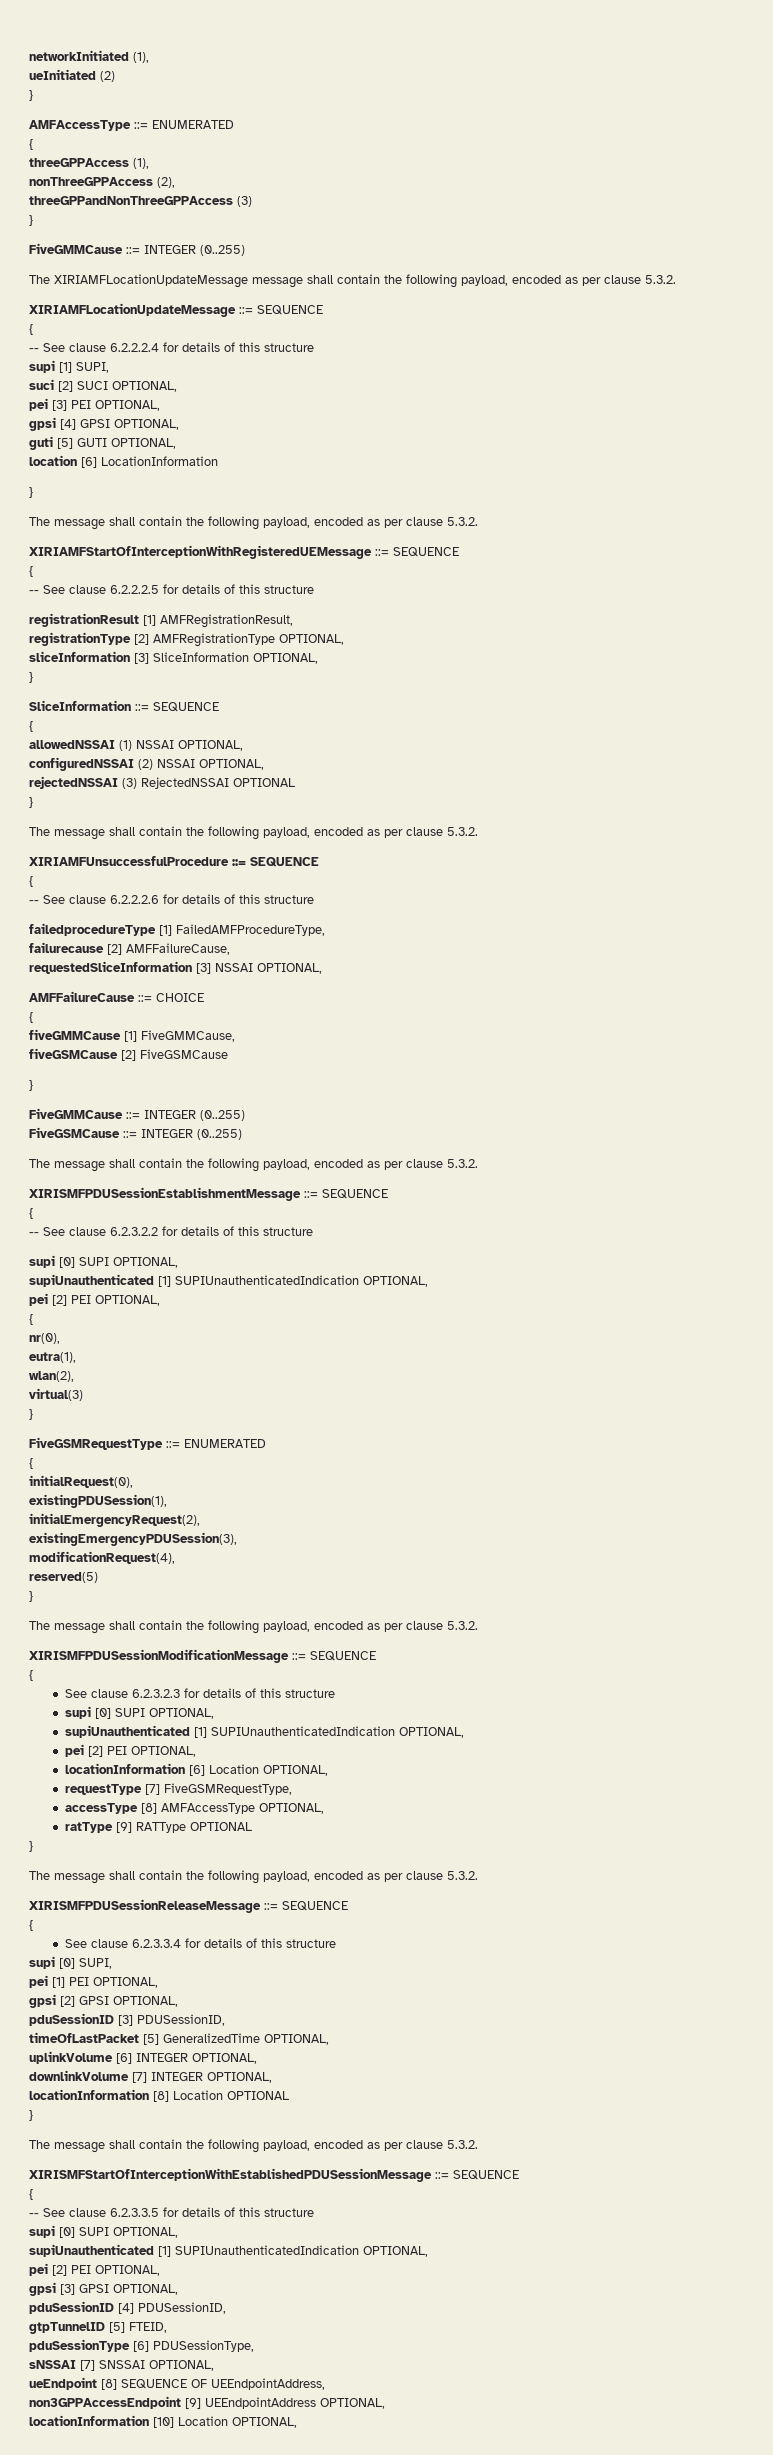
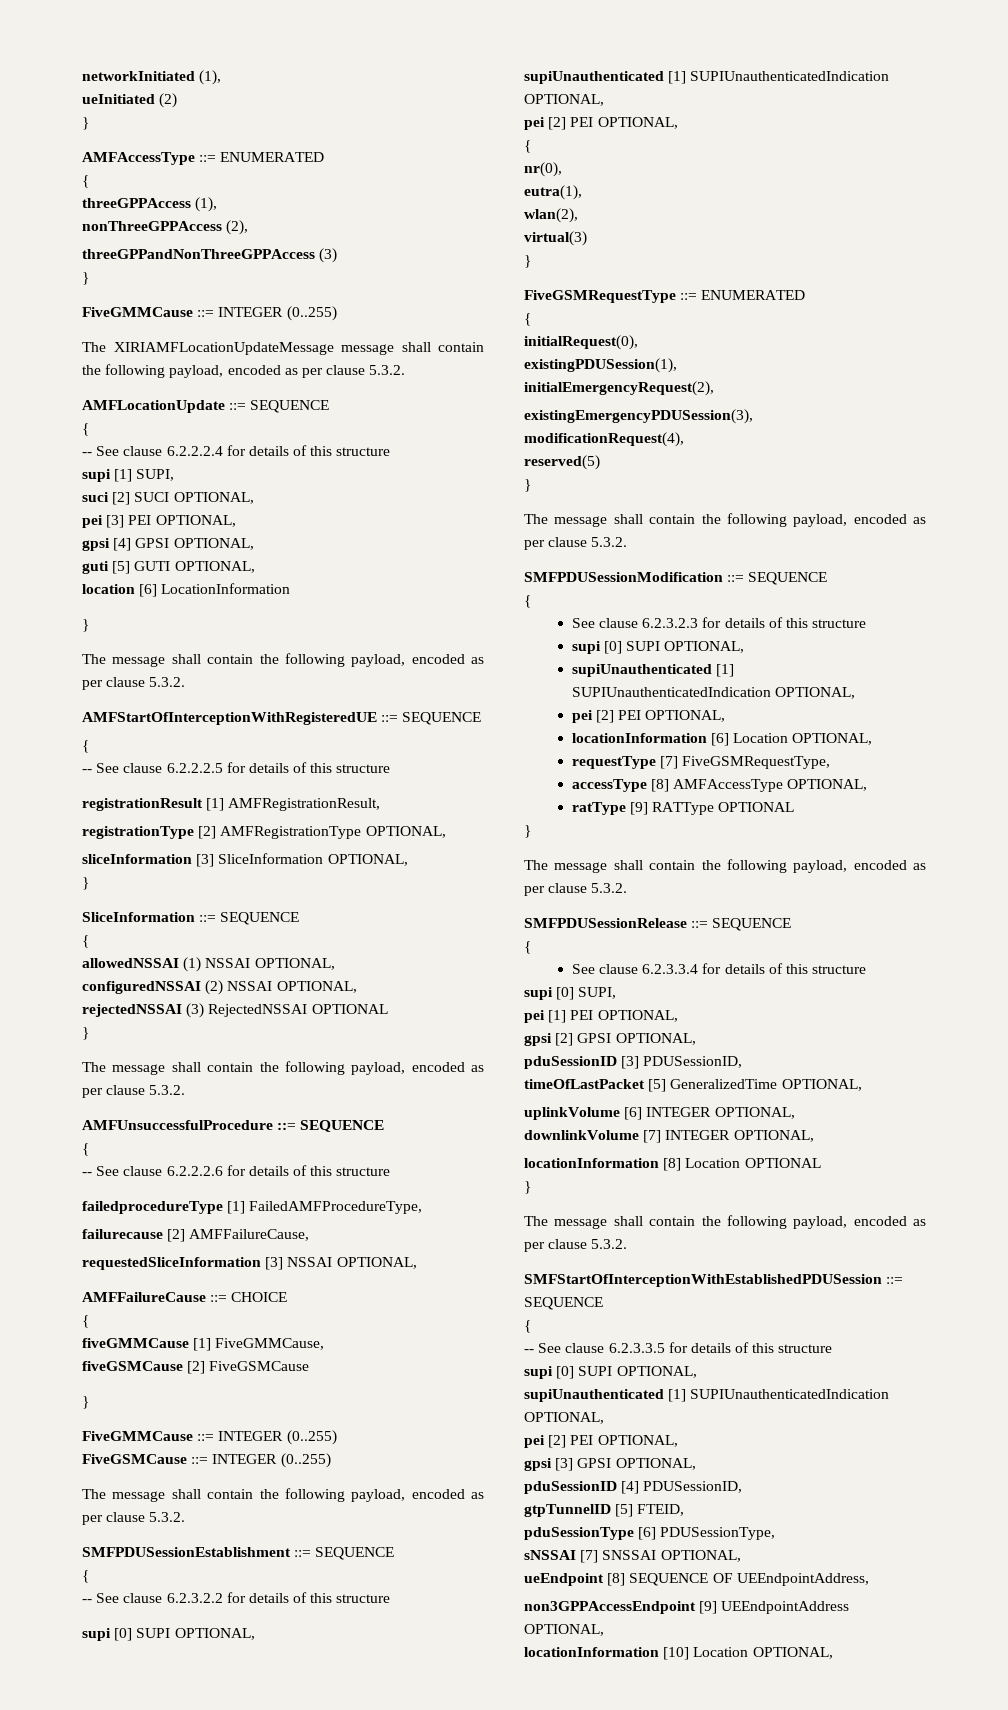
[29,303,236,317] XIRIAMFLocationUpdateMessage -> [82,400,225,413] AMFLocationUpdate
[29,545,372,559] XIRIAMFStartOfInterceptionWithRegisteredUEMessage -> [82,712,377,725] AMFStartOfInterceptionWithRegisteredUE
[29,856,229,866] XIRIAMFUnsuccessfulProcedure -> [82,1120,273,1130] AMFUnsuccessfulProcedure
[29,1187,301,1201] XIRISMFPDUSessionEstablishmentMessage -> [82,1547,291,1557] SMFPDUSessionEstablishment
[29,1649,289,1663] XIRISMFPDUSessionModificationMessage -> [524,572,723,582] SMFPDUSessionModification
[29,1899,261,1913] XIRISMFPDUSessionReleaseMessage -> [524,918,687,928] SMFPDUSessionRelease
[29,2168,432,2182] XIRISMFStartOfInterceptionWithEstablishedPDUSessionMessage -> [524,1274,882,1287] SMFStartOfInterceptionWithEstablishedPDUSession

